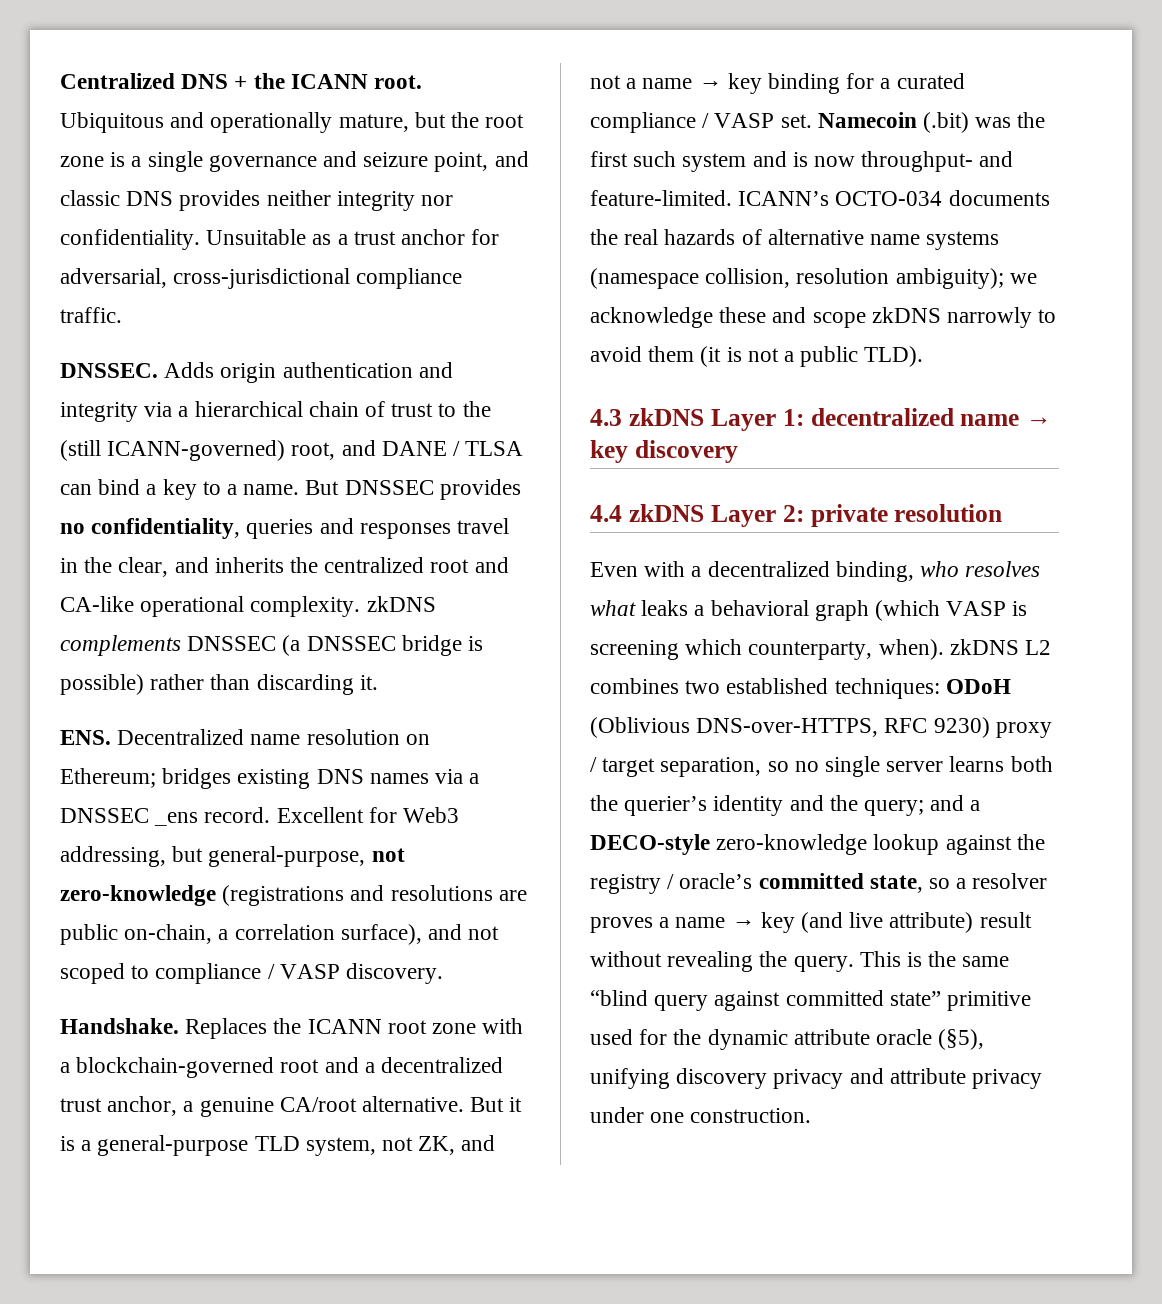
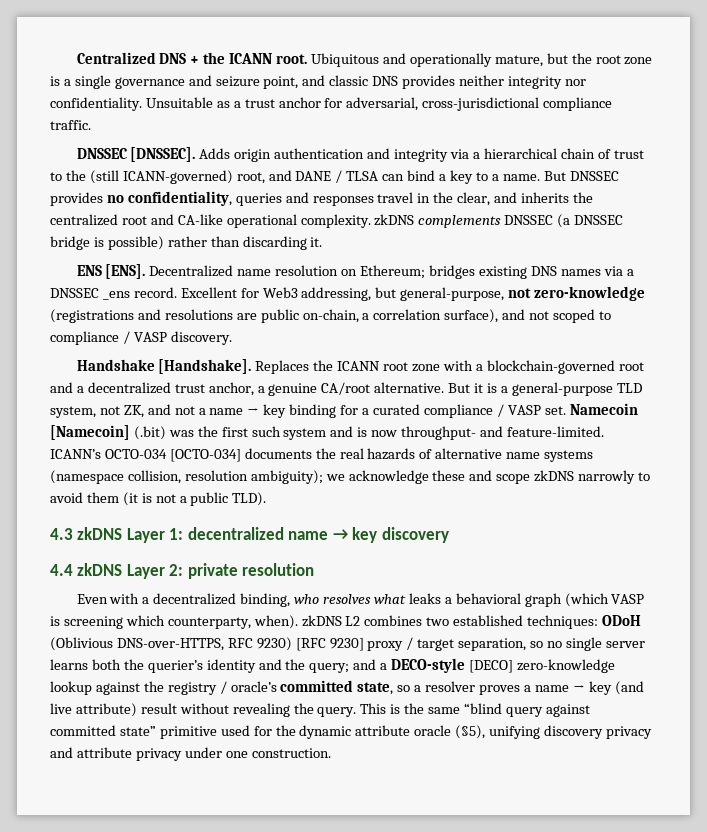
[60,363,158,378] DNSSEC. -> [76,147,196,162] DNSSEC [DNSSEC].
[60,730,111,745] ENS. -> [76,264,146,279] ENS [ENS].
[60,1018,179,1034] Handshake. -> [76,359,252,374] Handshake [Handshake].
(917, 120) none -> [50,425,130,440] [Namecoin]
(943, 198) none -> [169,449,241,462] [OCTO-034]
(990, 727) none -> [295,638,364,651] [RFC 9230]
(710, 844) none -> [469,660,514,673] [DECO]

